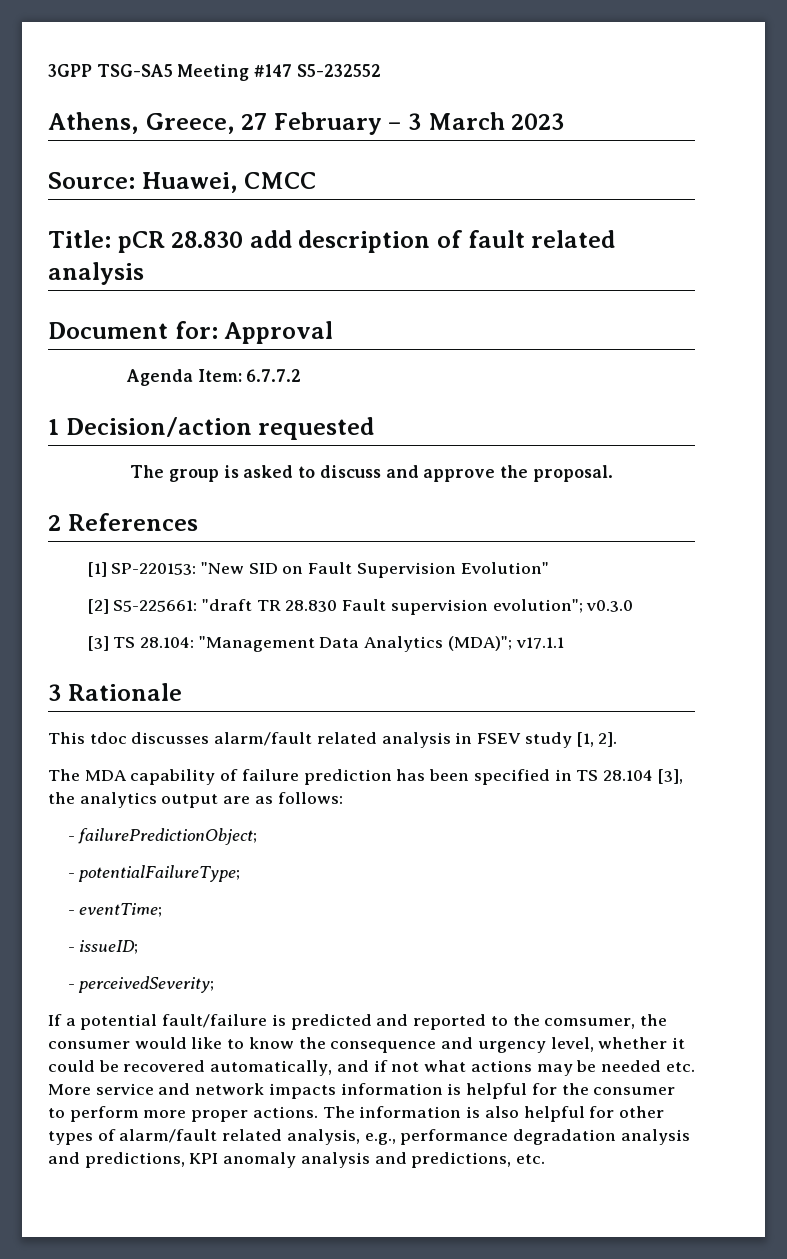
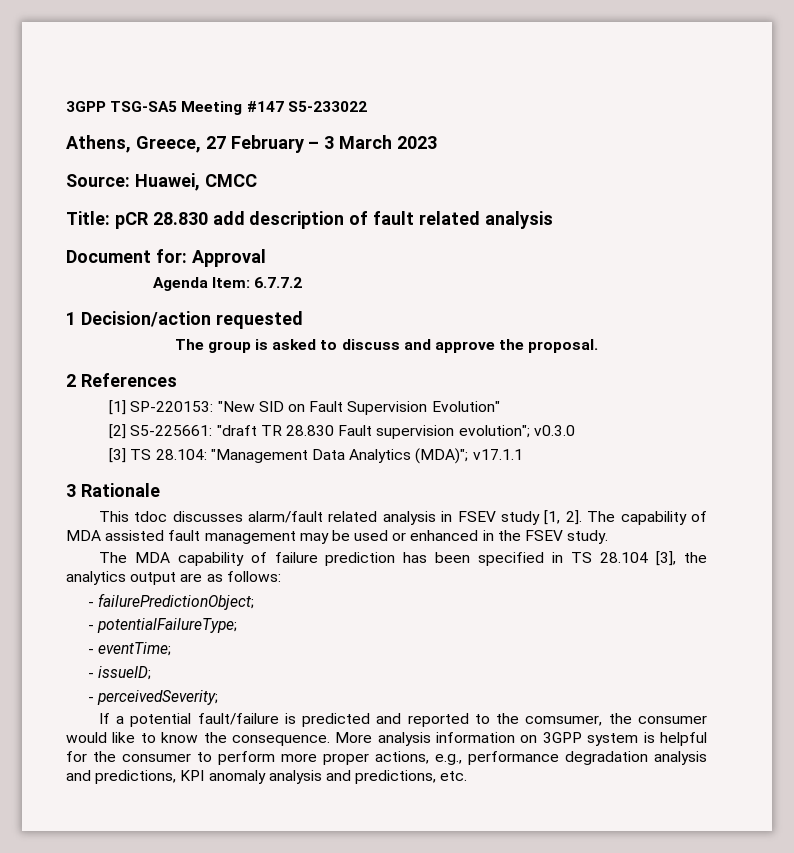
[296,64,381,77] S5-232552 -> [287,101,367,112] S5-233022
(618, 739) none -> [587,511,707,525] [66,530,609,544] The capability of MDA assisted fault management may be used or enhanced in the FSEV study.
[330,1037,685,1053] [48,1060,695,1076] [48,1083,443,1099] consequence and urgency level, whether it could be recovered automatically, and if not what actions may be needed etc. More service and network impacts information -> [231,732,639,746] consequence. More analysis information on 3GPP system
[252,1106,664,1122] [48,1129,360,1145] actions. The information is also helpful for other types of alarm/fault related analysis, -> [374,751,429,764] actions,

